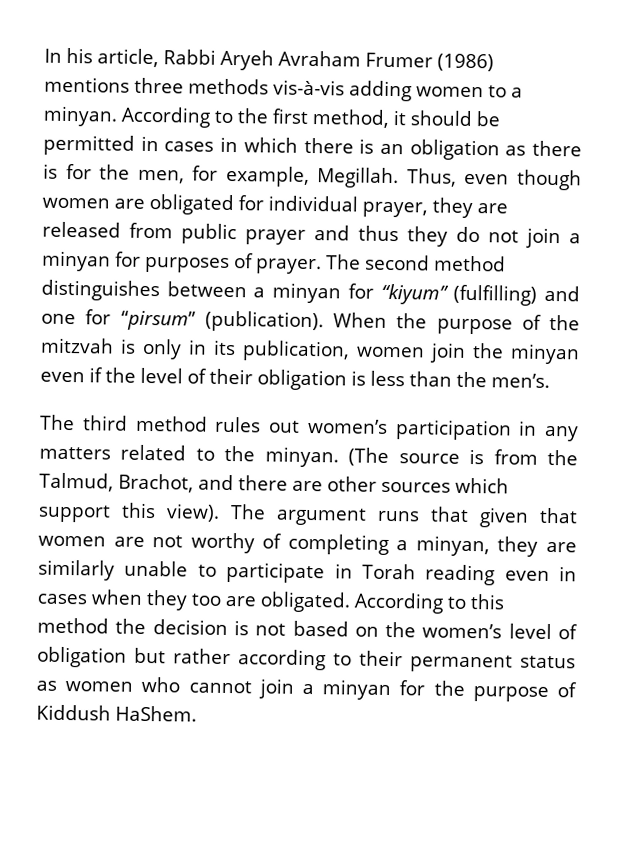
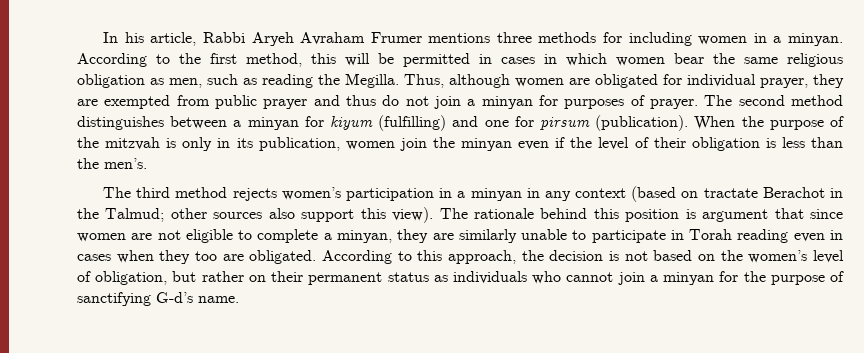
[437,53,494,72] (1986) -> (422, 37) none
[273,79,507,102] vis-à-vis adding women to -> [603,32,767,46] for including women in
[393,110,472,126] it should -> [311,53,370,66] this will
[303,137,582,161] [43,163,582,191] there is an obligation as there is for the men, for example, Megillah. Thus, even though -> [616,53,843,67] [77,73,510,88] women bear the same religious obligation as men, such as reading the Megilla. Thus, although
[42,221,121,238] released -> [104,95,171,109] exempted
[407,226,448,247] they -> (376, 100) none
[380,283,449,305] “kiyum” -> [329,116,373,130] kiyum
[120,310,196,331] “pirsum” -> [539,117,590,130] pirsum
[215,416,300,433] rules out -> [232,188,277,201] rejects
[544,425,579,442] [39,444,579,468] [39,472,323,493] any matters related to the minyan. (The source is from the Talmud, Brachot, and there are -> [457,186,843,202] [77,208,165,222] a minyan in any context (based on tractate Berachot in the Talmud;
[454,477,509,494] which -> [268,208,295,219] also
[276,506,578,528] [38,532,389,555] argument runs that given that women are not worthy of completing -> [473,208,843,222] [77,229,319,243] rationale behind this position is argument that since women are not eligible to complete
[37,617,109,634] method -> [448,250,516,264] approach,
[37,646,127,668] obligation -> [95,271,168,285] obligation,
[238,649,352,671] according to -> [248,275,266,282] on
[65,681,134,692] women -> [453,271,527,284] individuals
[36,704,197,722] Kiddush HaShem. -> [77,292,239,306] sanctifying G-d’s name.

